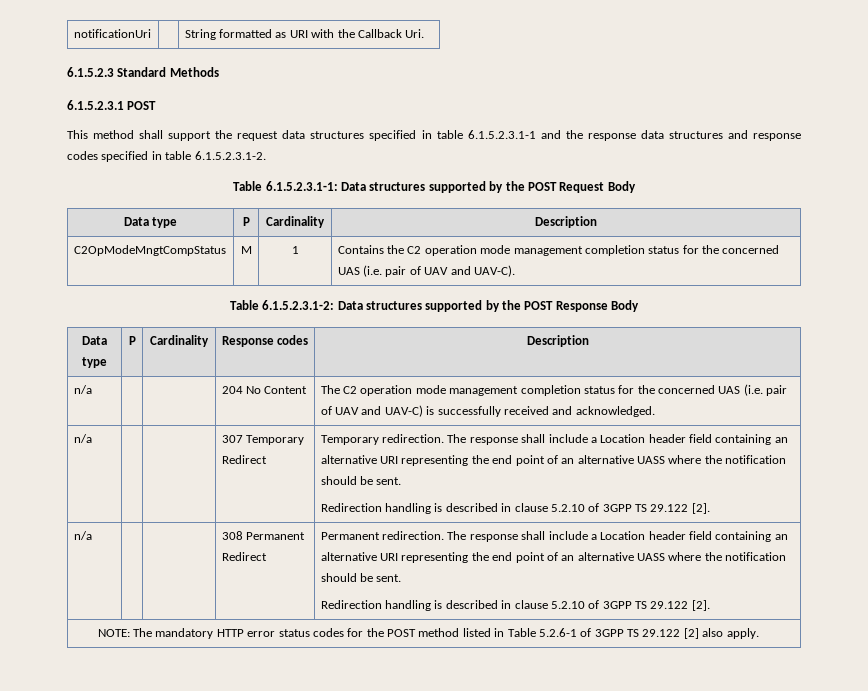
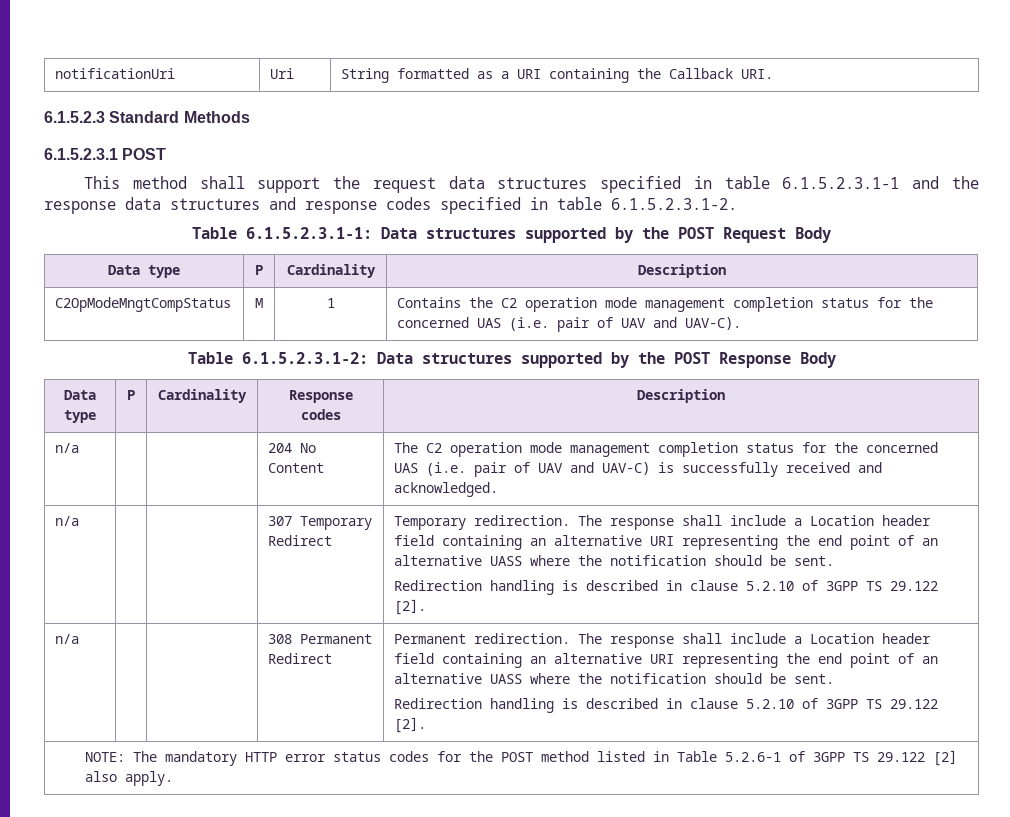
(151, 33) none -> [270,68,295,79] Uri
[289,29,335,38] URI with -> [501,68,630,83] a URI containing
[405,29,425,38] Uri. -> [741,69,774,79] URI.

